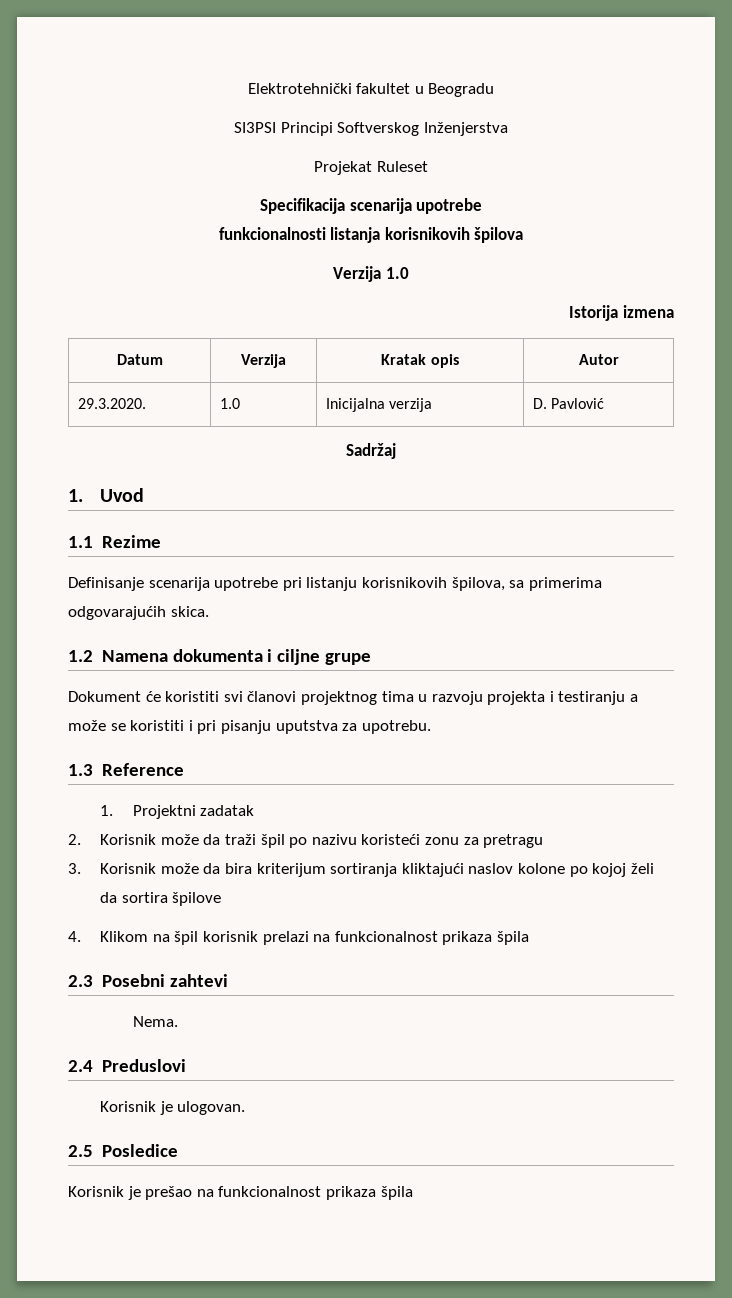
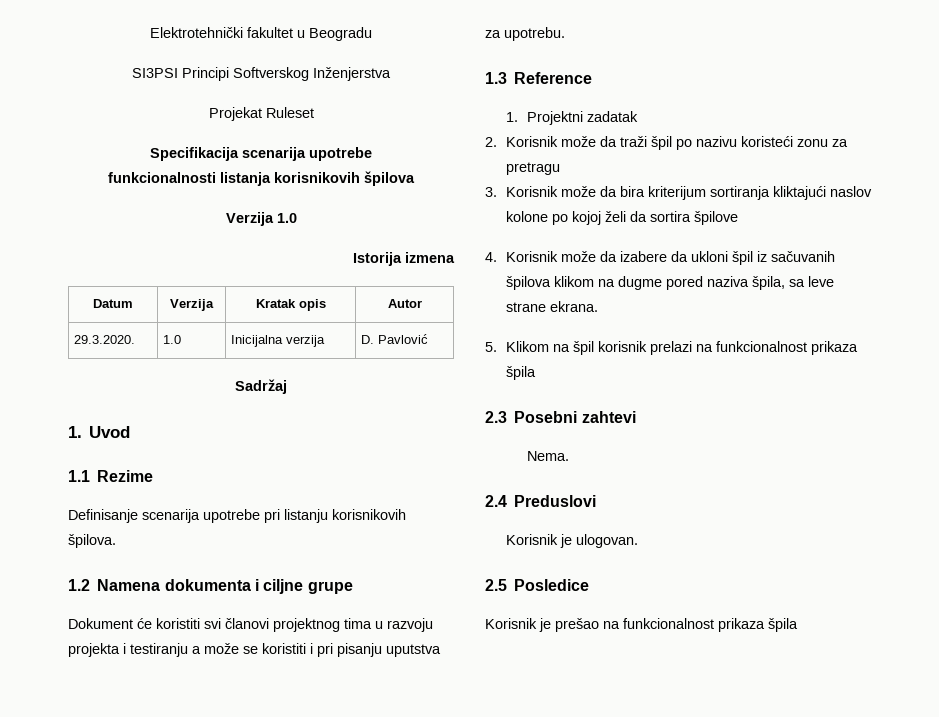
[451,577,602,591] [68,606,209,620] špilova, sa primerima odgovarajućih skica. -> [68,534,116,548] špilova.
(81, 936) none -> [505,251,835,265] [505,276,834,290] [505,301,598,312] [485,342,497,352] Korisnik može da izabere da ukloni špil iz sačuvanih špilova klikom na dugme pored naziva špila, sa leve strane ekrana. // 5.

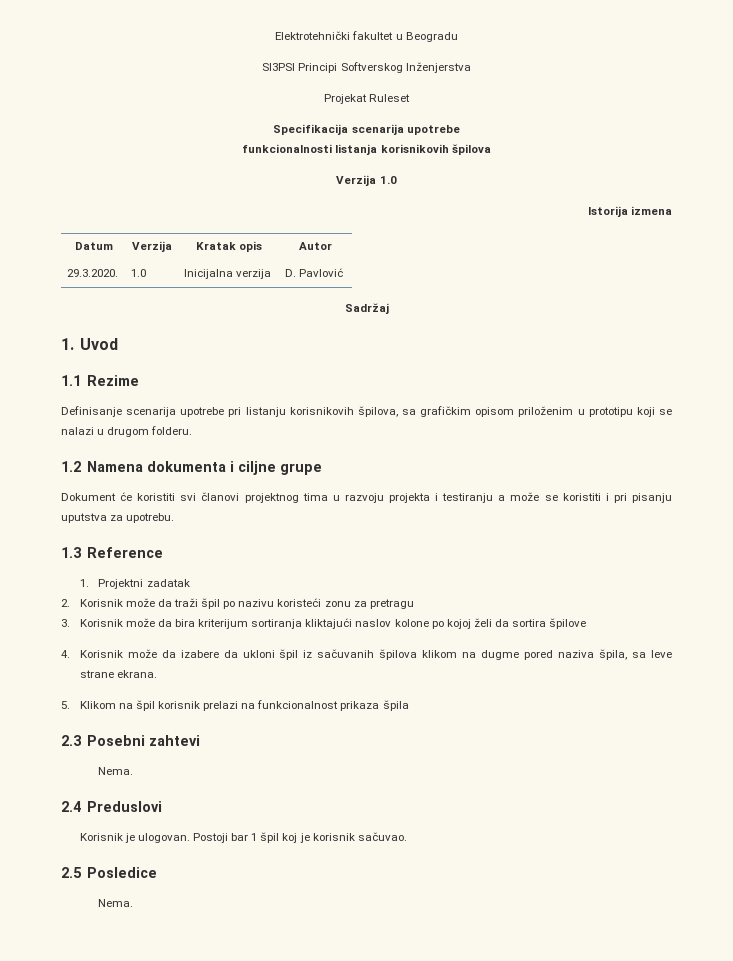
[68,534,116,548] špilova. -> [357,406,672,417] [61,426,193,437] špilova, sa grafičkim opisom priloženim u prototipu koji se nalazi u drugom folderu.
[485,579,590,591] [485,618,798,632] // 2.5 Posledice // Korisnik je prešao na funkcionalnost prikaza špila -> [193,832,407,843] [61,867,157,878] [98,899,134,907] Postoji bar 1 špil koj je korisnik sačuvao. // 2.5 Posledice // Nema.

